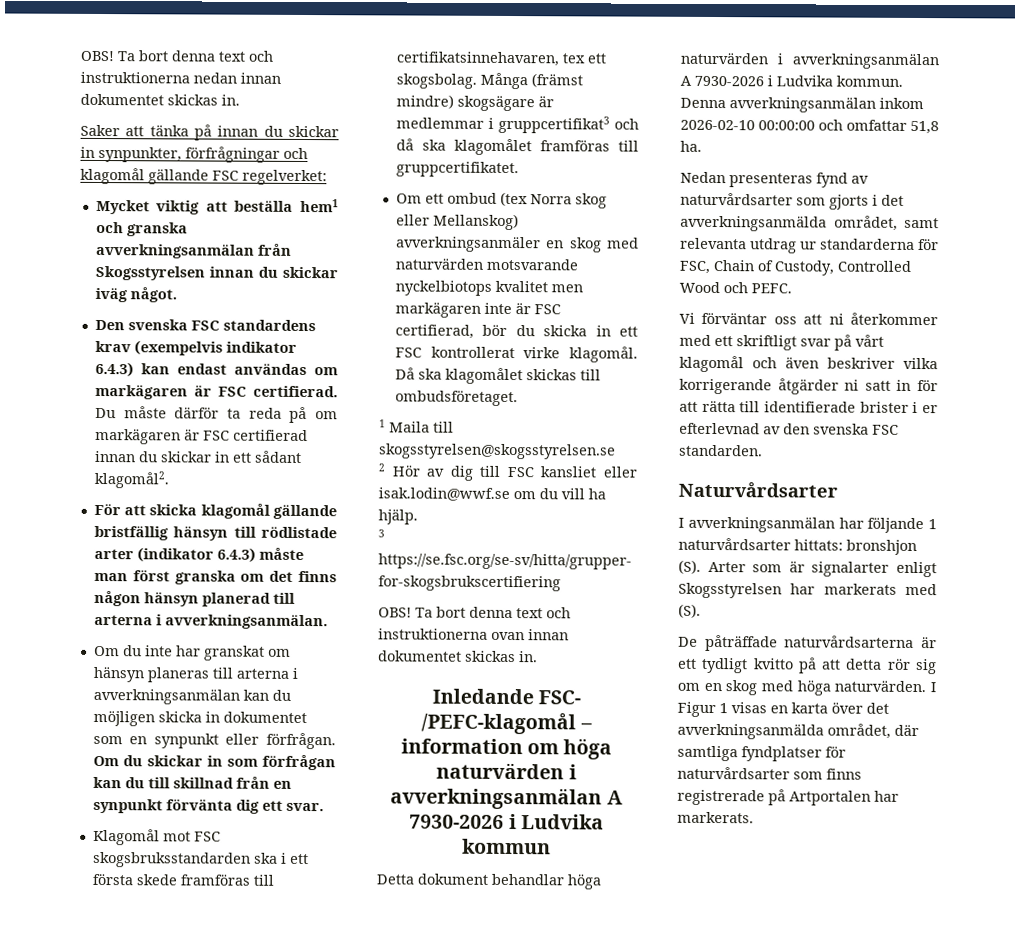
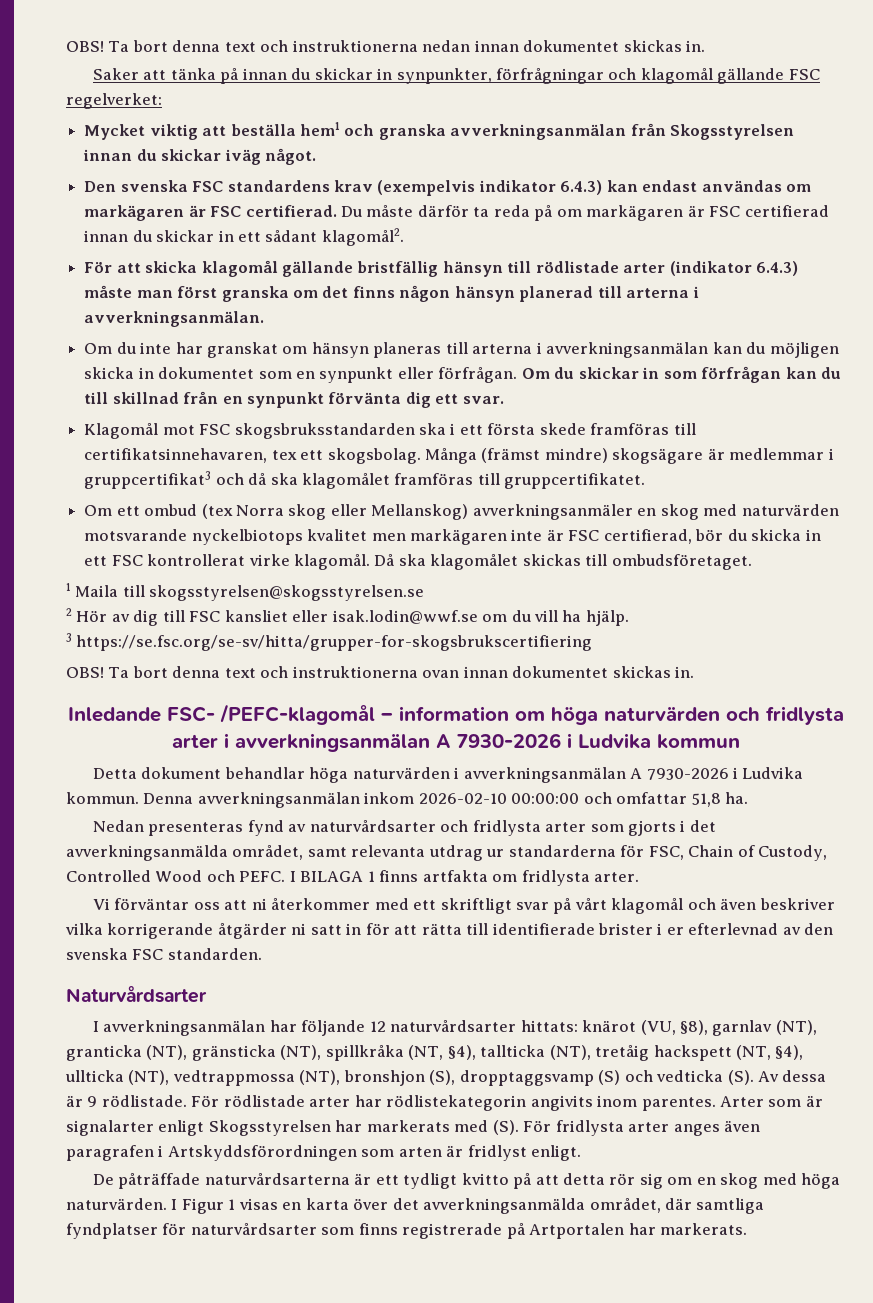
(565, 771) none -> [725,706,844,725] [171,734,218,749] och fridlysta arter
(793, 199) none -> [440,820,587,836] och fridlysta arter
(792, 288) none -> [289,870,640,886] I BILAGA 1 finns artfakta om fridlysta arter.
[928,519,937,530] 1 -> [369,1021,386,1032] 12
[846,539,917,555] [678,559,701,574] bronshjon (S). -> [582,1020,817,1036] [66,1045,804,1061] [65,1070,827,1086] [66,1095,716,1111] knärot (VU, §8), garnlav (NT), granticka (NT), gränsticka (NT), spillkråka (NT, §4), tallticka (NT), tretåig hackspett (NT, §4), ullticka (NT), vedtrappmossa (NT), bronshjon (S), dropptaggsvamp (S) och vedticka (S). Av dessa är 9 rödlistade. För rödlistade arter har rödlistekategorin angivits inom parentes.
(701, 610) none -> [523,1120,761,1136] [66,1145,582,1161] För fridlysta arter anges även paragrafen i Artskyddsförordningen som arten är fridlyst enligt.

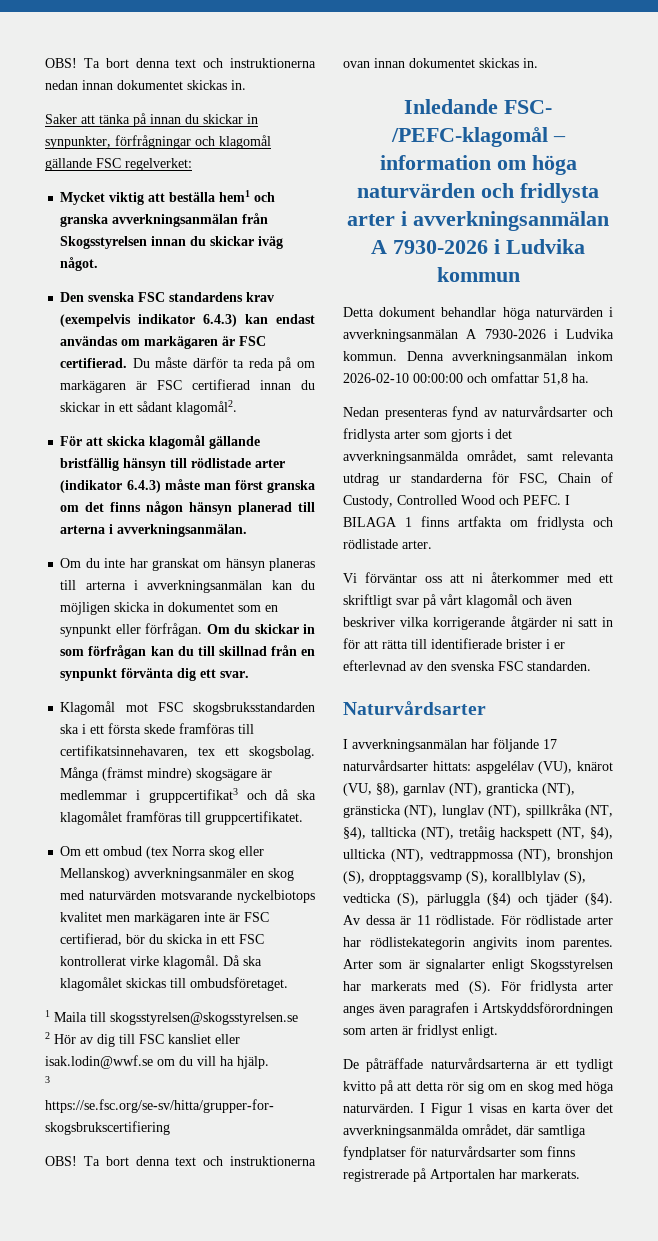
(590, 878) none -> [593,517,613,527] [343,539,398,549] och rödlistade
[369,1021,386,1032] 12 -> [543,739,557,749] 17
(578, 1026) none -> [475,761,573,774] aspgelélav (VU),
(322, 1052) none -> [441,805,522,818] lunglav (NT),
[598,1070,754,1085] (S) och vedticka (S). -> [466,871,586,884] [343,893,613,906] (S), korallblylav (S), vedticka (S), pärluggla (§4) och tjäder (§4).
[87,1096,98,1107] 9 -> [416,915,431,925] 11

